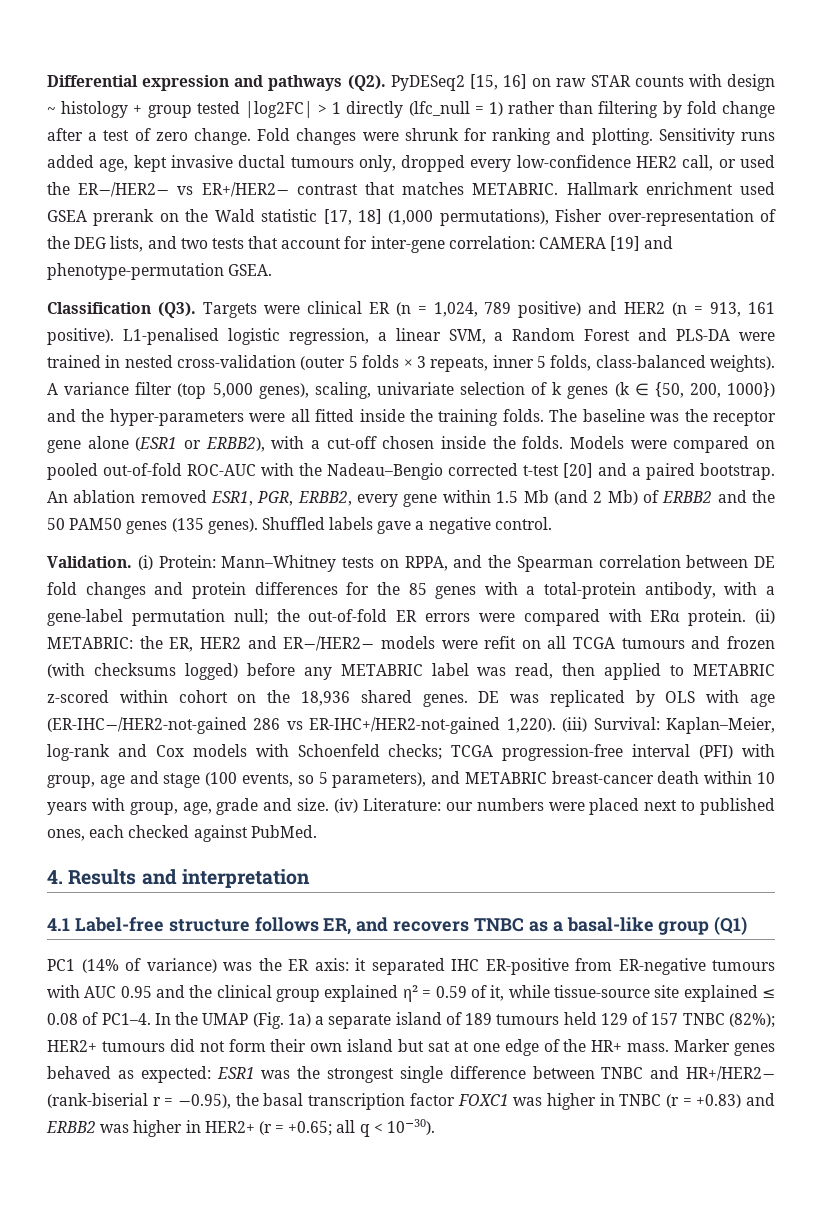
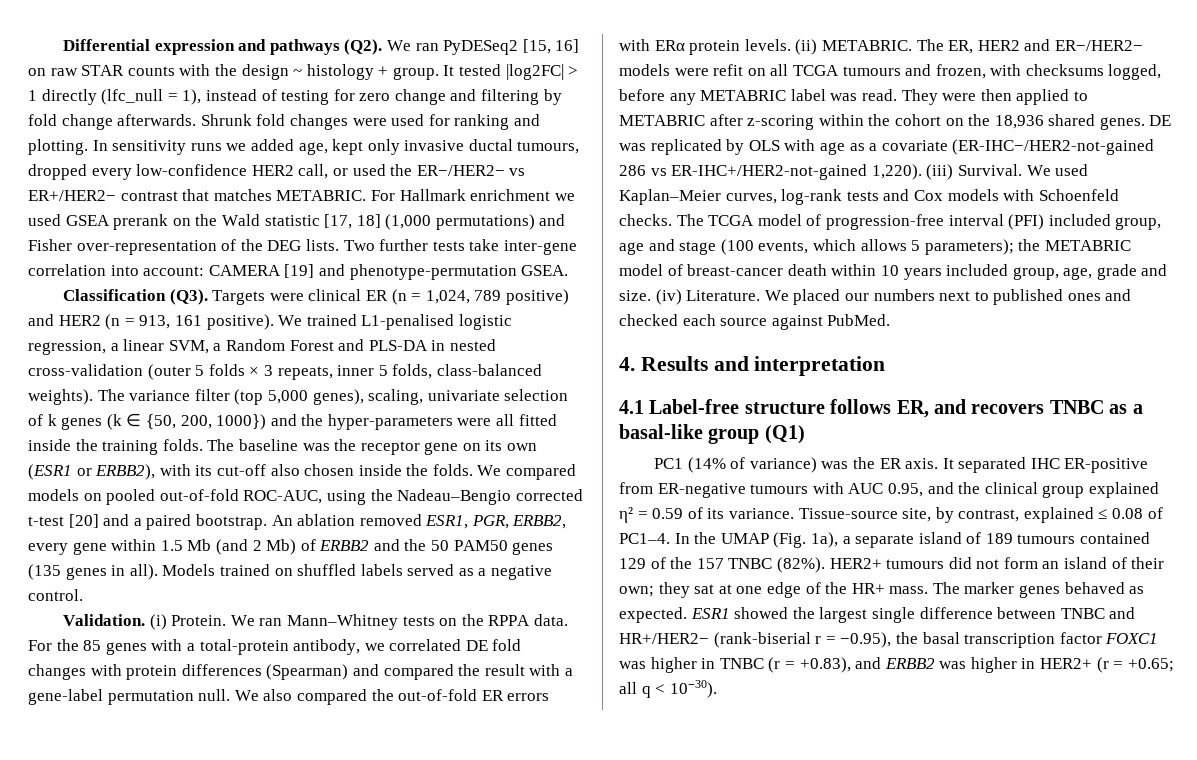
(386, 83) none -> [386,40,439,51] We ran
(722, 80) none -> [214,64,237,76] the
[147,105,192,118] group -> [392,65,455,80] group. It
[488,101,775,118] [47,128,291,145] 1) rather than filtering by fold change after a test of zero change. Fold -> [182,89,562,105] [28,114,286,130] 1), instead of testing for zero change and filtering by fold change afterwards. Shrunk fold
[404,128,459,141] shrunk -> [391,114,425,126] used
[658,128,775,145] Sensitivity runs -> [92,140,247,155] In sensitivity runs we
(167, 163) none -> [367,139,400,155] only
[290,155,396,172] tumours only, -> [517,141,580,154] tumours,
(559, 189) none -> [370,190,395,201] For
(733, 188) none -> [554,193,575,201] we
[439,209,549,226] permutations), -> [435,214,566,230] permutations) and
[110,236,535,253] lists, and two tests that account for inter-gene correlation: -> [305,239,577,255] [28,264,205,276] lists. Two further tests take inter-gene correlation into account:
(114, 336) none -> [278,314,357,326] We trained
[739,332,775,341] [47,355,101,368] were trained -> (428, 345) none
[47,383,58,395] A -> [97,389,125,401] The
[87,436,129,449] alone -> [462,440,538,451] on its own
[311,436,377,449] a cut-off -> [195,464,300,476] its cut-off also
[570,436,750,453] Models were compared -> [477,464,577,480] [28,489,79,501] We compared models
[187,463,294,476] ROC-AUC with -> [243,490,366,505] ROC-AUC, using
[207,517,412,534] genes). Shuffled labels gave -> [65,564,474,580] genes in all). Models trained on shuffled labels served as
[158,555,775,572] [47,582,370,599] Protein: Mann–Whitney tests on RPPA, and the Spearman correlation between DE fold changes and protein differences for -> [171,614,568,630] [28,640,52,651] Protein. We ran Mann–Whitney tests on the RPPA data. For
[724,582,775,595] [47,609,775,626] [47,636,163,649] with a gene-label permutation null; the out-of-fold ER errors were compared with ERα protein. (ii) METABRIC: the -> [364,639,522,651] [28,664,573,680] [28,689,550,705] [619,39,944,55] we correlated DE fold changes with protein differences (Spearman) and compared the result with a gene-label permutation null. We also compared the out-of-fold ER errors with ERα protein levels. (ii) METABRIC. The
[727,636,775,649] [47,663,238,680] frozen (with checksums logged) -> [935,64,1162,80] frozen, with checksums logged,
[515,663,554,679] read, -> [861,89,977,105] read. They were
[47,690,168,703] z-scored within -> [709,114,891,130] after z-scoring within the
(776, 700) none -> [849,140,948,151] as a covariate
[593,717,775,734] [47,744,110,761] Survival: Kaplan–Meier, log-rank -> [957,164,1089,176] [619,189,879,205] Survival. We used Kaplan–Meier curves, log-rank tests
[388,744,494,760] checks; TCGA -> [619,214,822,226] checks. The TCGA model of
[741,744,775,757] with -> [1048,214,1111,226] included
[297,771,547,788] so 5 parameters), and METABRIC -> [812,239,1131,255] [619,264,683,276] which allows 5 parameters); the METABRIC model of
[91,798,125,811] with -> [946,264,1009,276] included
[362,798,776,815] [47,825,190,841] Literature: our numbers were placed next to published ones, each checked -> [686,289,1132,305] [619,314,768,326] Literature. We placed our numbers next to published ones and checked each source
[314,958,366,971] axis: it -> [905,458,954,469] axis. It
[120,986,152,998] 0.95 -> [887,483,923,497] 0.95,
[490,985,680,1001] it, while tissue-source site -> [707,507,1020,523] its variance. Tissue-source site, by contrast,
[287,1013,311,1027] 1a) -> [810,532,838,548] 1a),
[563,1012,597,1025] held -> [1080,532,1151,544] contained
(649, 1018) none -> [670,557,693,569] the
[729,1013,776,1028] (82%); -> [776,557,825,573] (82%).
[270,1039,425,1052] their own island but -> [1042,557,1165,569] [619,582,690,598] an island of their own; they
[674,1039,731,1052] Marker -> [932,582,1015,594] The marker
[140,1066,394,1083] expected: ESR1 was the strongest -> [619,607,868,623] expected. ESR1 showed the largest
[696,1094,742,1108] +0.83) -> [799,657,851,673] +0.83),

